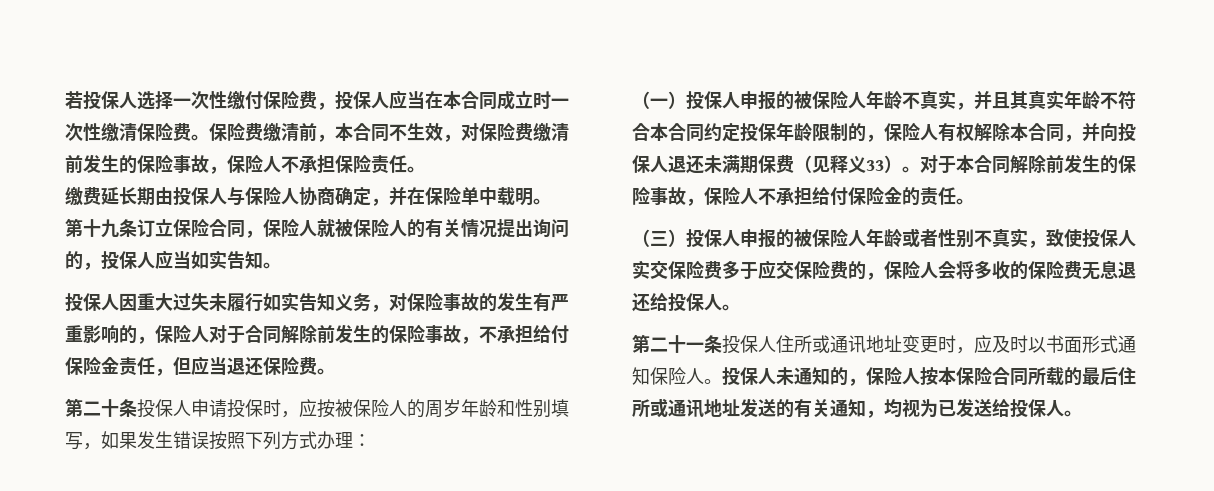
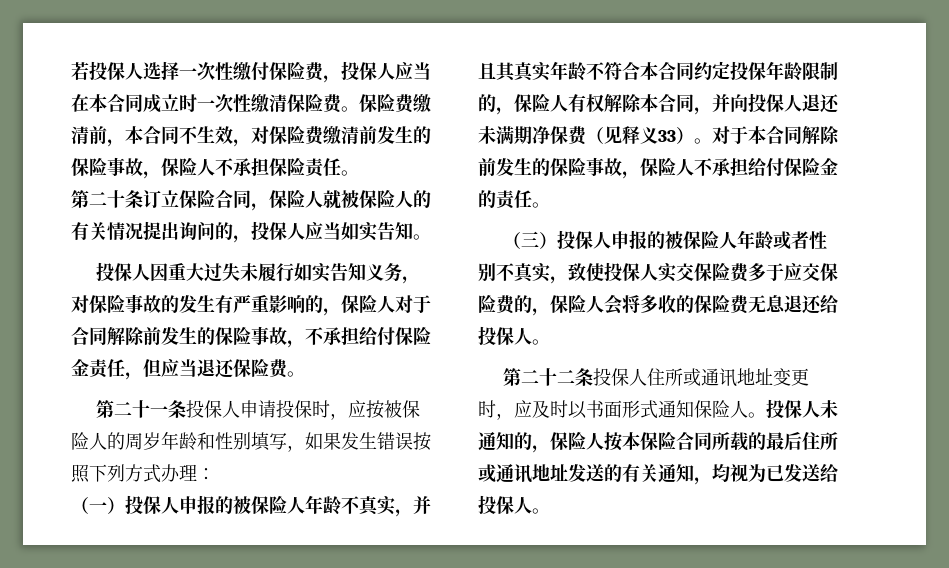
[65,186,551,206] [65,218,119,238] // 缴费延长期由投保人与保险人协商确定，并在保险单中载明。 // 第十九 -> [71,190,125,208] // 第二十
(119, 408) none -> [150,406,169,416] 一
(758, 164) none -> [532,126,550,144] 净
[686,342,704,351] 一 -> [557,370,576,384] 二

